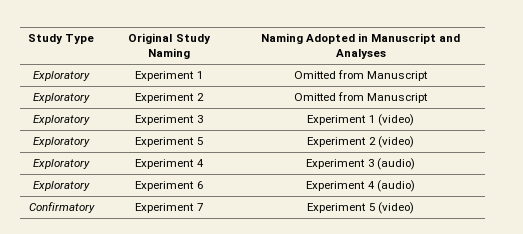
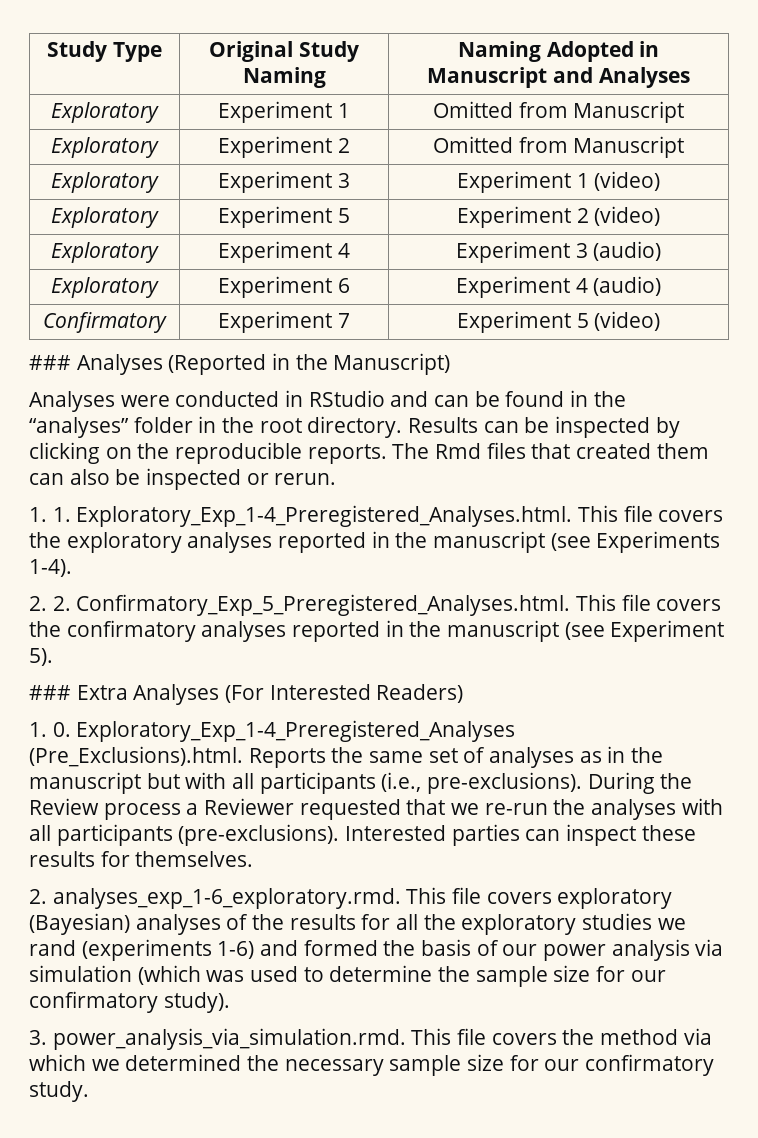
(414, 208) none -> [29,353,451,375] [29,390,626,412] [29,416,680,438] [29,442,709,464] [29,468,337,490] [29,505,724,527] [29,531,721,553] [29,559,72,577] [29,594,722,616] [29,620,725,642] [29,648,53,666] [29,684,464,705] [29,720,516,742] [29,746,664,768] [29,772,693,794] [29,798,723,820] [29,824,696,846] [29,851,254,867] [29,887,673,909] [29,913,686,935] [29,939,724,961] [29,965,666,987] [29,991,230,1013] [29,1028,712,1050] [29,1054,715,1076] [29,1081,89,1102] // ### Analyses (Reported in the Manuscript) // Analyses were conducted in RStudio and can be found in the “analyses” folder in the root directory. Results can be inspected by clicking on the reproducible reports. The Rmd files that created them can also be inspected or rerun. // 1. 1. Exploratory_Exp_1-4_Preregistered_Analyses.html. This file covers the exploratory analyses reported in the manuscript (see Experiments 1-4). // 2. 2. Confirmatory_Exp_5_Preregistered_Analyses.html. This file covers the confirmatory analyses reported in the manuscript (see Experiment 5). // ### Extra Analyses (For Interested Readers) // 1. 0. Exploratory_Exp_1-4_Preregistered_Analyses (Pre_Exclusions).html. Reports the same set of analyses as in the manuscript but with all participants (i.e., pre-exclusions). During the Review process a Reviewer requested that we re-run the analyses with all participants (pre-exclusions). Interested parties can inspect these results for themselves. // 2. analyses_exp_1-6_exploratory.rmd. This file covers exploratory (Bayesian) analyses of the results for all the exploratory studies we rand (experiments 1-6) and formed the basis of our power analysis via simulation (which was used to determine the sample size for our confirmatory study). // 3. power_analysis_via_simulation.rmd. This file covers the method via which we determined the necessary sample size for our confirmatory study.

